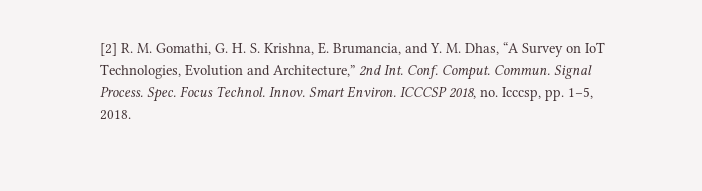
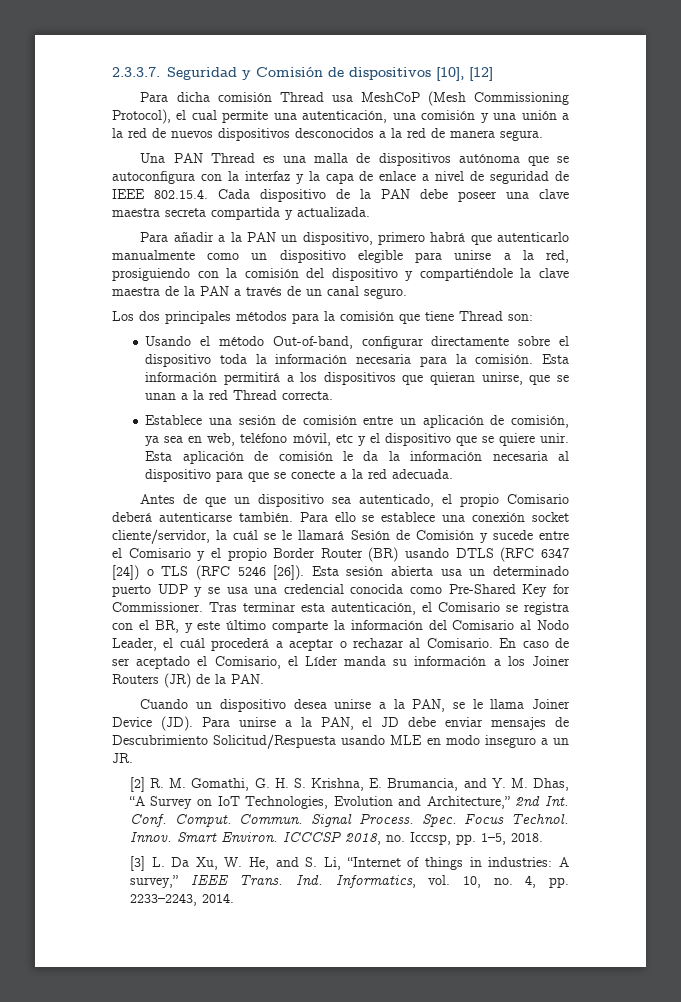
(99, 49) none -> [112,67,493,81] [140,91,569,106] [112,109,569,124] [112,128,543,141] [140,153,569,166] [112,171,569,184] [112,189,569,202] [112,207,370,220] [140,231,569,245] [112,250,569,263] [112,268,569,281] [112,286,407,299] [112,311,533,324] [145,336,569,349] [145,354,569,367] [145,372,569,385] [145,390,334,400] [145,415,569,428] [145,433,569,446] [145,451,569,464] [145,469,454,482] [140,494,569,507] [112,512,570,522] [112,529,569,544] [112,547,569,562] [112,565,569,580] [112,584,570,597] [112,602,569,615] [112,620,569,633] [112,638,569,651] [112,656,570,669] [112,673,264,688] [140,699,570,712] [112,716,569,731] [112,734,569,749] [112,753,133,763] 2.3.3.7. Seguridad y Comisión de dispositivos [10], [12] // Para dicha comisión Thread usa MeshCoP (Mesh Commissioning Protocol), el cual permite una autenticación, una comisión y una unión a la red de nuevos dispositivos desconocidos a la red de manera segura. // Una PAN Thread es una malla de dispositivos autónoma que se autoconfigura con la interfaz y la capa de enlace a nivel de seguridad de IEEE 802.15.4. Cada dispositivo de la PAN debe poseer una clave maestra secreta compartida y actualizada. // Para añadir a la PAN un dispositivo, primero habrá que autenticarlo manualmente como un dispositivo elegible para unirse a la red, prosiguiendo con la comisión del dispositivo y compartiéndole la clave maestra de la PAN a través de un canal seguro. // Los dos principales métodos para la comisión que tiene Thread son: // Usando el método Out-of-band, configurar directamente sobre el dispositivo toda la información necesaria para la comisión. Esta información permitirá a los dispositivos que quieran unirse, que se unan a la red Thread correcta. // Establece una sesión de comisión entre un aplicación de comisión, ya sea en web, teléfono móvil, etc y el dispositivo que se quiere unir. Esta aplicación de comisión le da la información necesaria al dispositivo para que se conecte a la red adecuada. // Antes de que un dispositivo sea autenticado, el propio Comisario deberá autenticarse también. Para ello se establece una conexión socket cliente/servidor, la cuál se le llamará Sesión de Comisión y sucede entre el Comisario y el propio Border Router (BR) usando DTLS (RFC 6347 [24]) o TLS (RFC 5246 [26]). Esta sesión abierta usa un determinado puerto UDP y se usa una credencial conocida como Pre-Shared Key for Commissioner. Tras terminar esta autenticación, el Comisario se registra con el BR, y este último comparte la información del Comisario al Nodo Leader, el cuál procederá a aceptar o rechazar al Comisario. En caso de ser aceptado el Comisario, el Líder manda su información a los Joiner Routers (JR) de la PAN. // Cuando un dispositivo desea unirse a la PAN, se le llama Joiner Device (JD). Para unirse a la PAN, el JD debe enviar mensajes de Descubrimiento Solicitud/Respuesta usando MLE en modo inseguro a un JR. //
(131, 115) none -> [129,856,569,871] [129,875,569,888] [129,893,234,906] // [3] L. Da Xu, W. He, and S. Li, “Internet of things in industries: A survey,” IEEE Trans. Ind. Informatics, vol. 10, no. 4, pp. 2233–2243, 2014.

